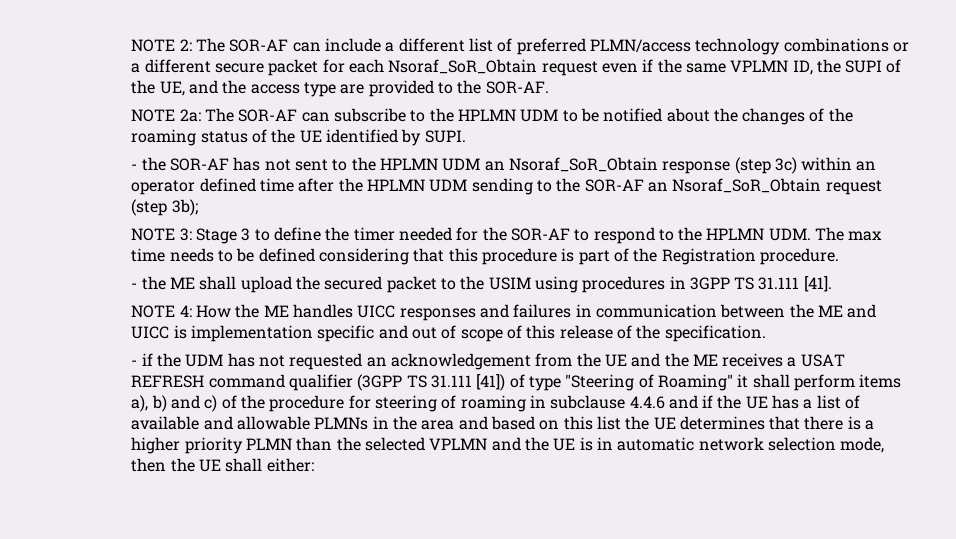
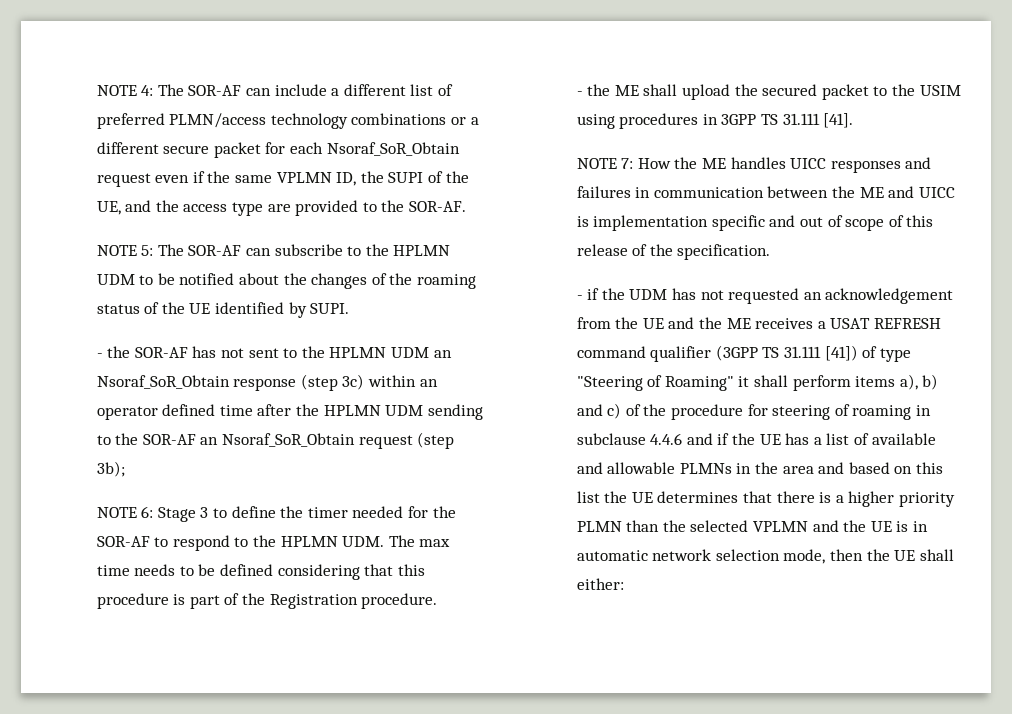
[131,39,192,52] NOTE 2: -> [96,85,154,96] NOTE 4:
[179,109,201,122] 2a: -> [141,245,154,256] 5:
[179,228,192,241] 3: -> [141,506,154,518] 6:
[179,305,192,317] 4: -> [621,158,634,169] 7:

